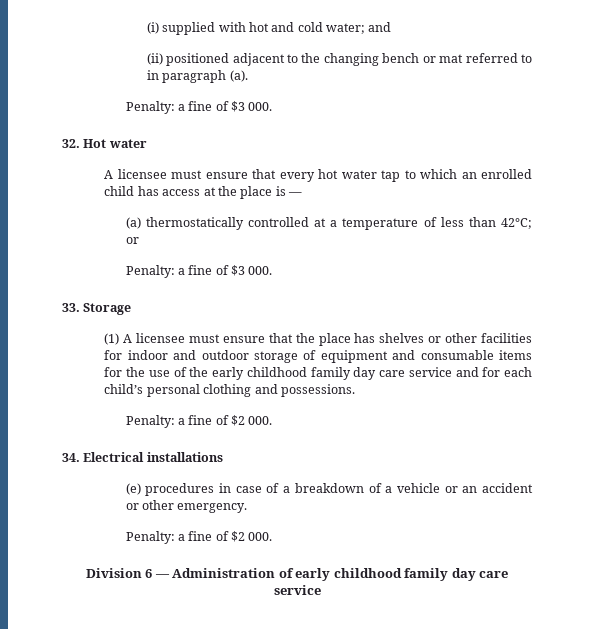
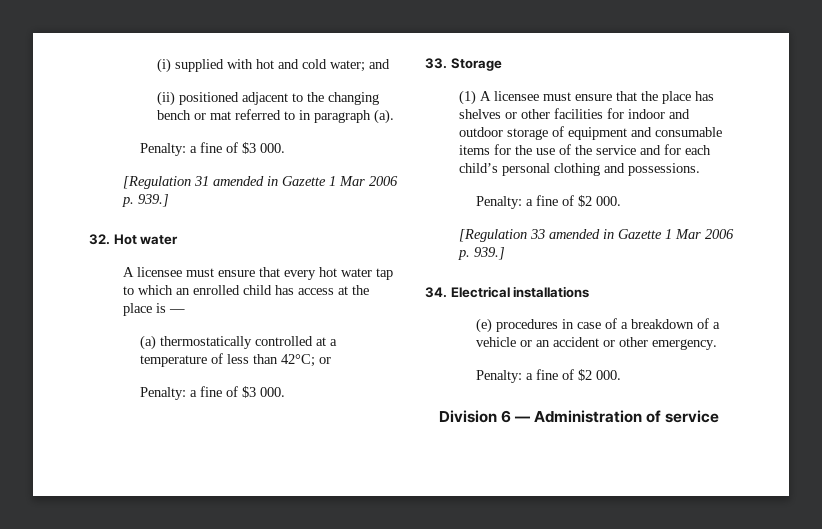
(273, 106) none -> [122,176,398,189] [121,194,169,207] // [Regulation 31 amended in Gazette 1 Mar 2006 p. 939.]
[212,367,406,380] early childhood family day care -> (592, 150) none
(273, 420) none -> [458,229,734,242] [457,247,505,260] // [Regulation 33 amended in Gazette 1 Mar 2006 p. 939.]
[295,568,509,581] early childhood family day care -> (662, 416) none

